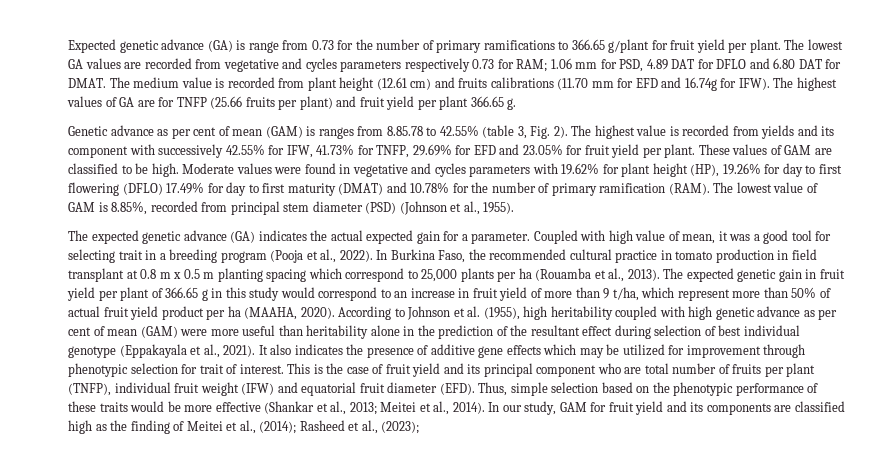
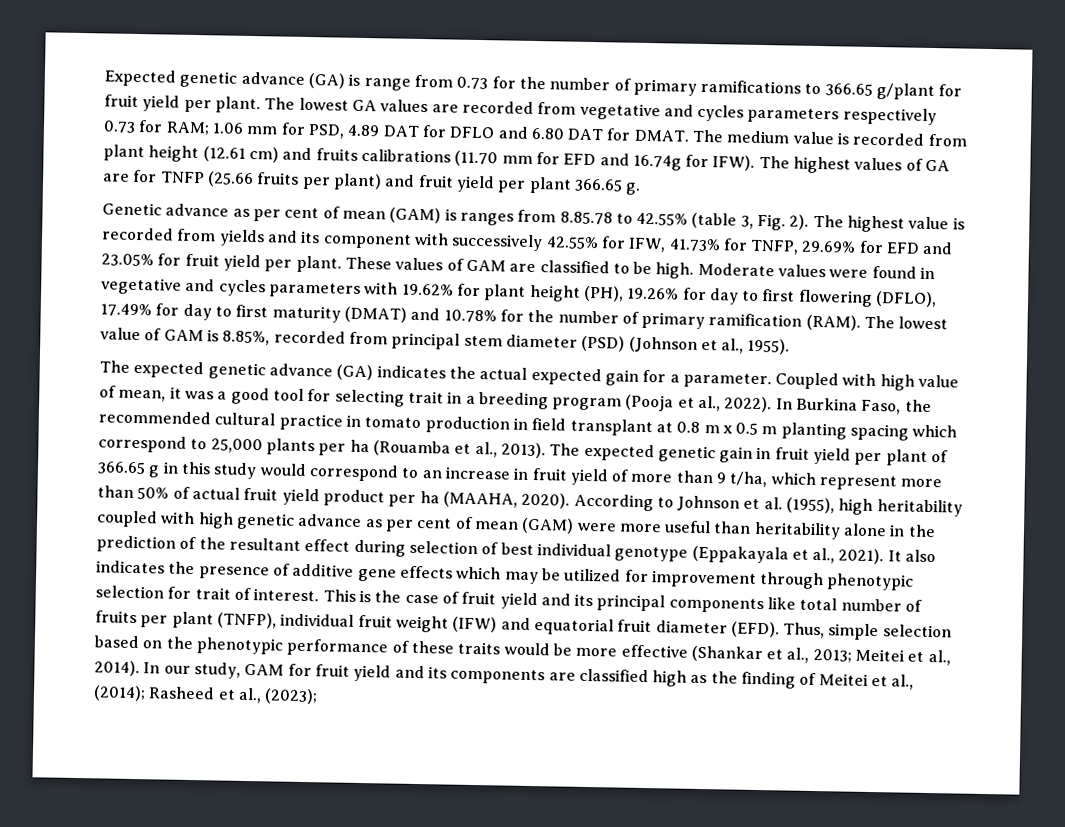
[690,164,720,177] (HP), -> [582,285,624,302] (PH),
[122,183,163,195] (DFLO) -> [875,291,938,308] (DFLO),
[536,363,642,377] component who are -> [668,597,797,614] components like

